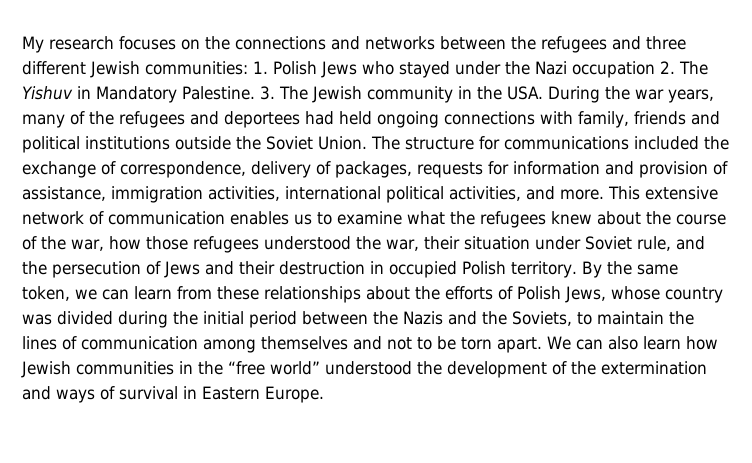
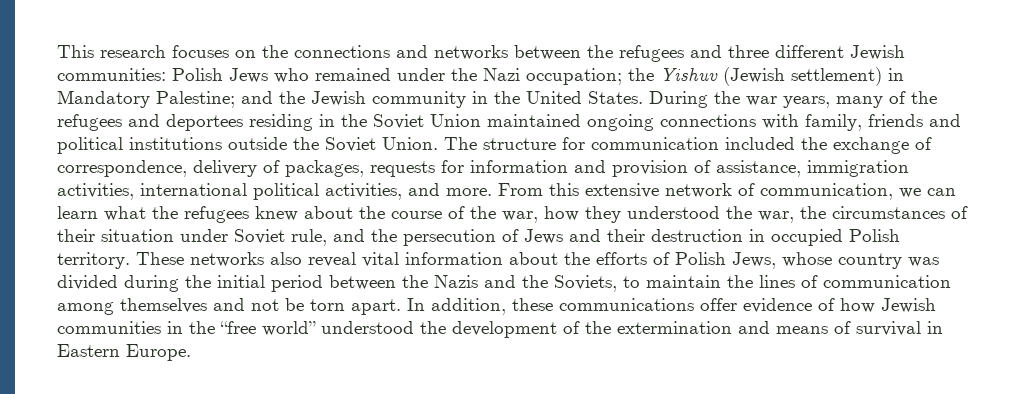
[22,36,44,53] My -> [57,45,94,58] This
[253,61,268,74] 1. -> (166, 74) none
[399,61,450,78] stayed -> [315,68,391,81] remained
[572,61,708,78] [22,86,308,103] occupation 2. The Yishuv in Mandatory Palestine. 3. The -> [526,67,904,86] [57,90,305,108] occupation; the Yishuv (Jewish settlement) in Mandatory Palestine; and the
[507,86,543,100] USA. -> [526,91,643,104] United States.
[305,111,372,125] had held -> [249,114,581,131] residing in the Soviet Union maintained
[504,136,629,150] communications -> [591,137,719,150] communication
[608,186,640,200] This -> [498,183,579,196] From this
[108,211,402,225] communication enables us to examine -> [760,183,956,200] [57,206,98,219] communication, we can learn
[146,236,259,253] those refugees -> [585,206,621,223] they
(419, 245) none -> [800,206,968,219] the circumstances of
[581,261,678,278] [22,286,361,303] By the same token, we can learn from these relationships -> [136,252,503,267] These networks also reveal vital information
[417,337,432,350] to -> (279, 305) none
[547,336,681,350] We can also learn -> [407,298,835,315] In addition, these communications offer evidence of
[56,389,95,403] ways -> [776,326,828,334] means

